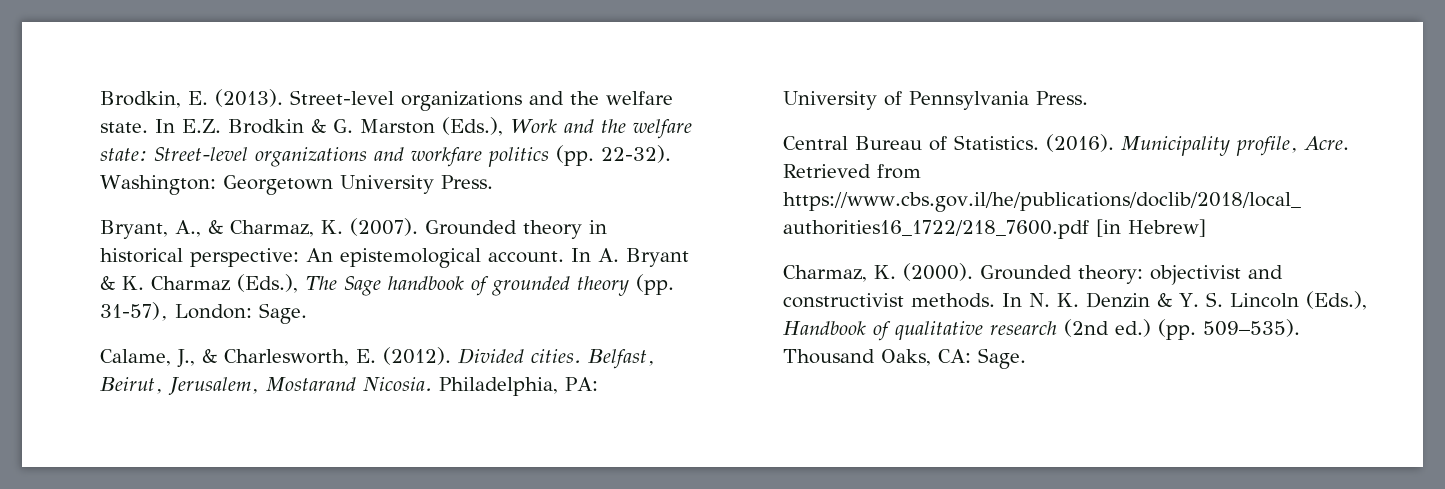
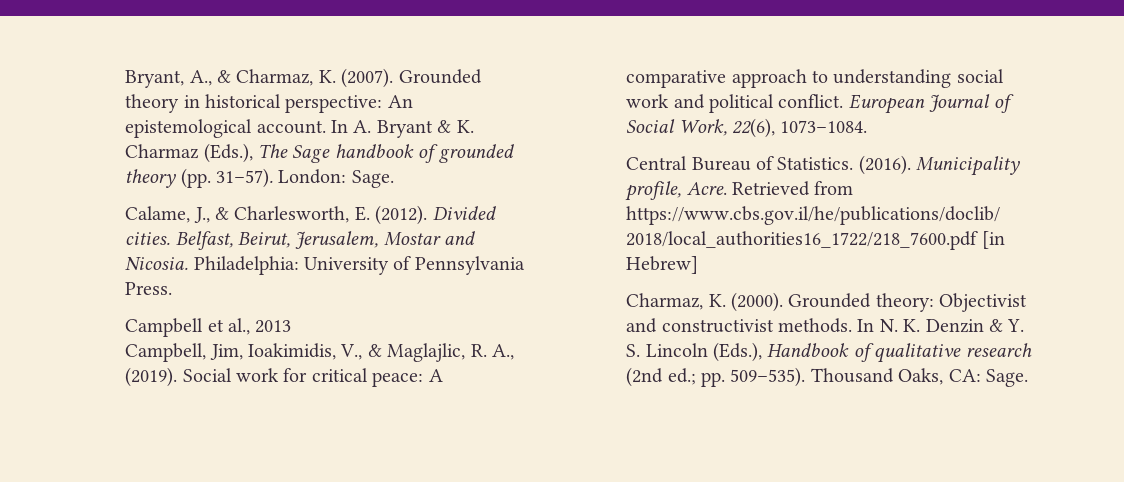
[100,89,674,111] [100,117,693,139] [100,145,672,167] [100,175,494,195] Brodkin, E. (2013). Street-level organizations and the welfare state. In E.Z. Brodkin & G. Marston (Eds.), Work and the welfare state: Street-level organizations and workfare politics (pp. 22-32). Washington: Georgetown University Press. // -> (125, 79) none
[100,302,169,321] 31-57), -> [215,168,273,188] 31–57).
[266,377,599,396] Mostarand Nicosia. Philadelphia, PA: -> [383,231,476,246] [125,256,299,275] Mostar and Nicosia. Philadelphia:
(1089, 98) none -> [125,318,292,337] [125,343,514,362] [125,367,443,387] [626,69,1004,88] [626,94,1014,114] [626,118,868,138] // Campbell et al., 2013 // Campbell, Jim, Ioakimidis, V., & Maglajlic, R. A., (2019). Social work for critical peace: A comparative approach to understanding social work and political conflict. European Journal of Social Work, 22(6), 1073–1084.
[1150,265,1242,285] objectivist -> [939,293,1028,312] Objectivist
[1115,319,1197,340] ed.) (pp. -> [667,368,725,387] ed.; pp.

